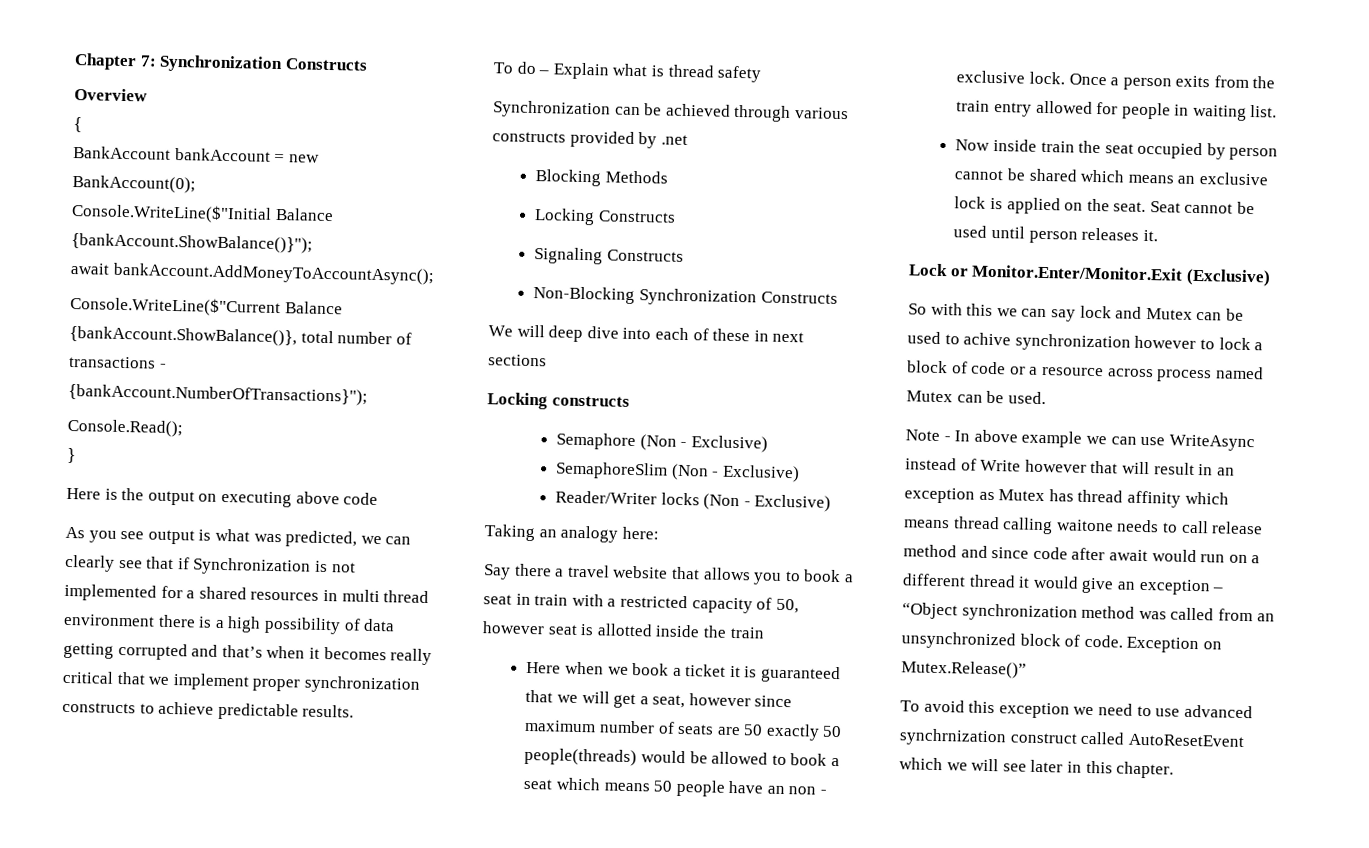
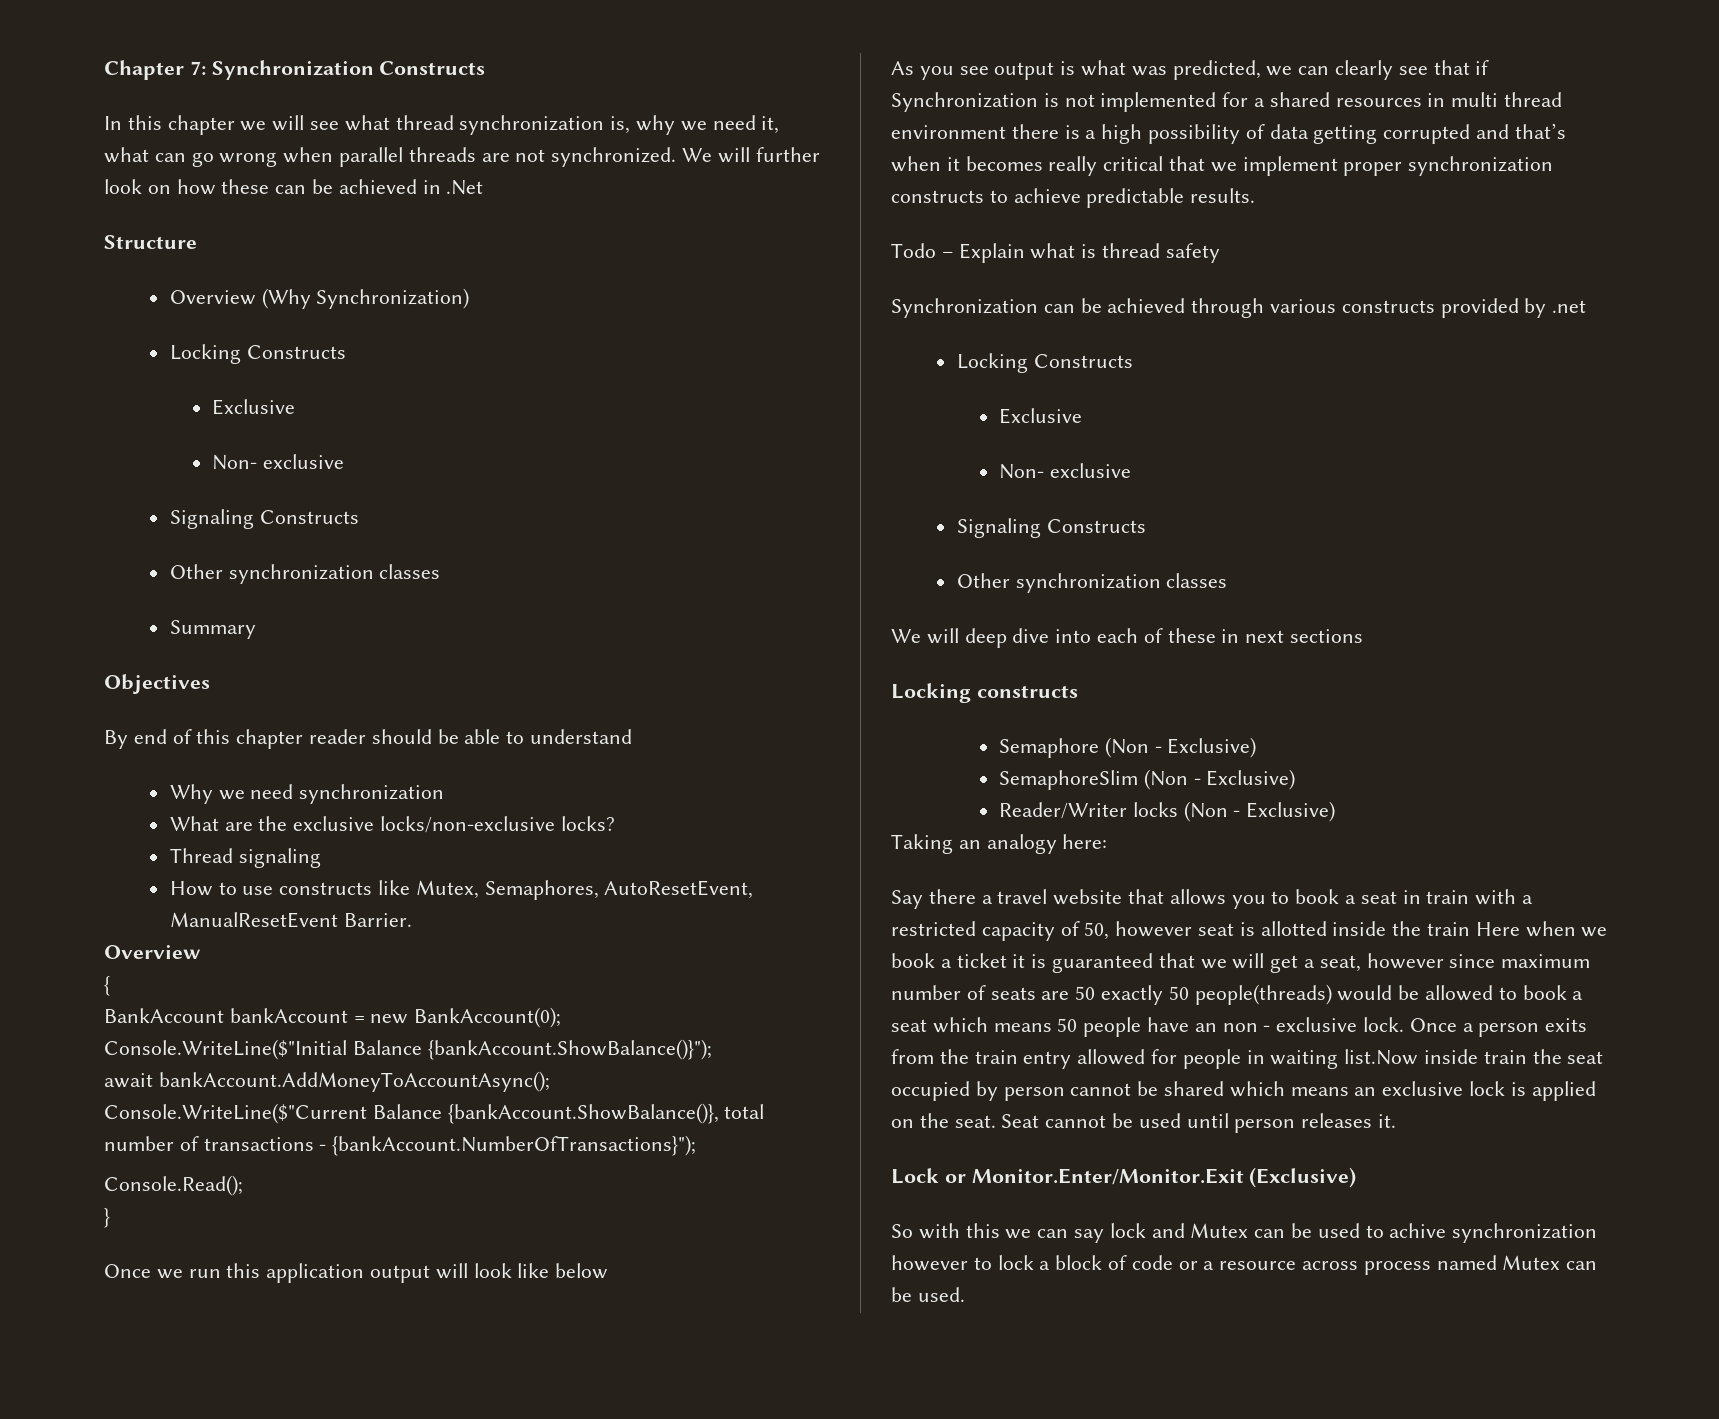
(368, 64) none -> [104,115,780,135] [104,147,820,167] [104,179,484,195] [104,235,197,249] [169,288,470,309] [169,344,346,364] [211,399,295,415] [211,454,344,470] [169,509,359,529] [169,564,441,584] [169,620,256,639] [104,674,210,694] [104,729,633,749] [169,784,445,804] [169,816,615,833] [169,848,321,868] [169,880,754,900] [169,912,412,928] // In this chapter we will see what thread synchronization is, why we need it, what can go wrong when parallel threads are not synchronized. We will further look on how these can be achieved in .Net // Structure // Overview (Why Synchronization) // Locking Constructs // Exclusive // Non- exclusive // Signaling Constructs // Other synchronization classes // Summary // Objectives // By end of this chapter reader should be able to understand // Why we need synchronization // What are the exclusive locks/non-exclusive locks? // Thread signaling // How to use constructs like Mutex, Semaphores, AutoResetEvent, ManualResetEvent Barrier.
[66,487,379,508] Here is the output on executing above code -> [104,1263,609,1283] Once we run this application output will look like below
[493,61,537,75] To do -> [891,243,936,258] Todo
[535,169,668,187] [534,208,676,226] [534,247,684,265] [533,286,838,307] // Blocking Methods // Locking Constructs // Signaling Constructs // Non-Blocking Synchronization Constructs -> [956,353,1133,373] [998,408,1082,424] [998,463,1131,479] [956,518,1146,538] [956,573,1228,593] // Locking Constructs // Exclusive // Non- exclusive // Signaling Constructs // Other synchronization classes
(765, 632) // -> (1471, 929) none
[1250,104,1278,118] [955,139,991,151] list. // Now -> [1344,1049,1419,1065] list.Now
[905,429,1255,452] [905,457,1235,476] [904,487,1229,508] [904,516,1264,535] [903,544,1261,564] [902,573,1224,596] [902,602,1275,622] [901,631,1222,654] [901,660,1027,679] [900,699,1253,719] [899,728,1245,747] [899,757,1175,779] // Note - In above example we can use WriteAsync instead of Write however that will result in an exception as Mutex has thread affinity which means thread calling waitone needs to call release method and since code after await would run on a different thread it would give an exception – “Object synchronization method was called from an unsynchronized block of code. Exception on Mutex.Release()” // To avoid this exception we need to use advanced synchrnization construct called AutoResetEvent which we will see later in this chapter. -> (965, 1294) none

